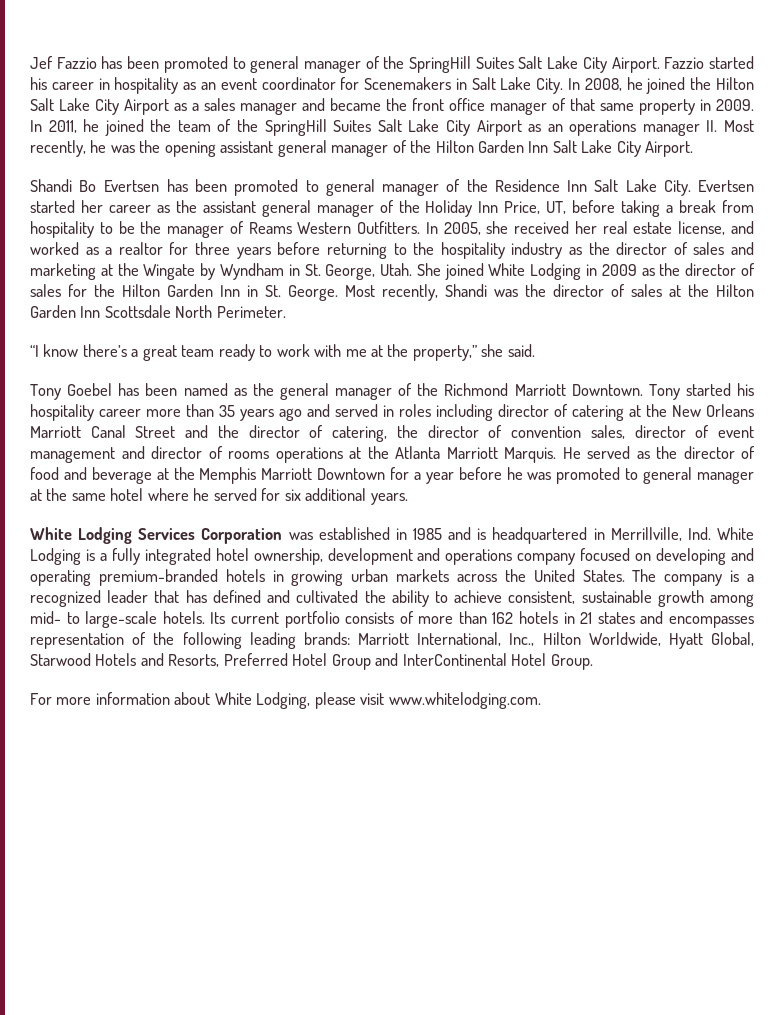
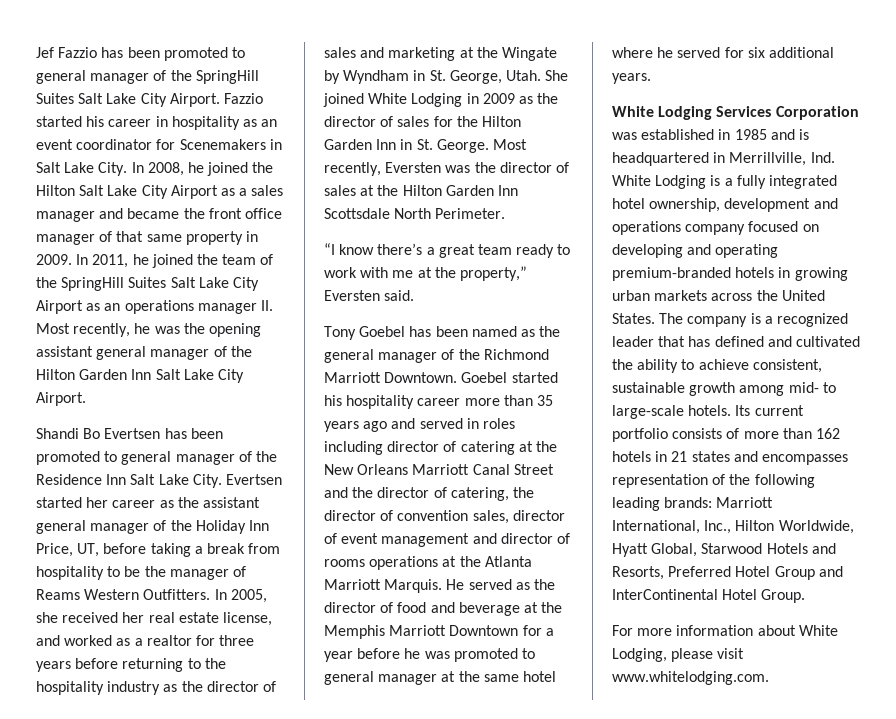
[445,284,487,297] Shandi -> [385,162,442,173] Eversten
[481,344,504,357] she -> [324,290,380,301] Eversten
[648,384,680,400] Tony -> [461,372,508,383] Goebel

